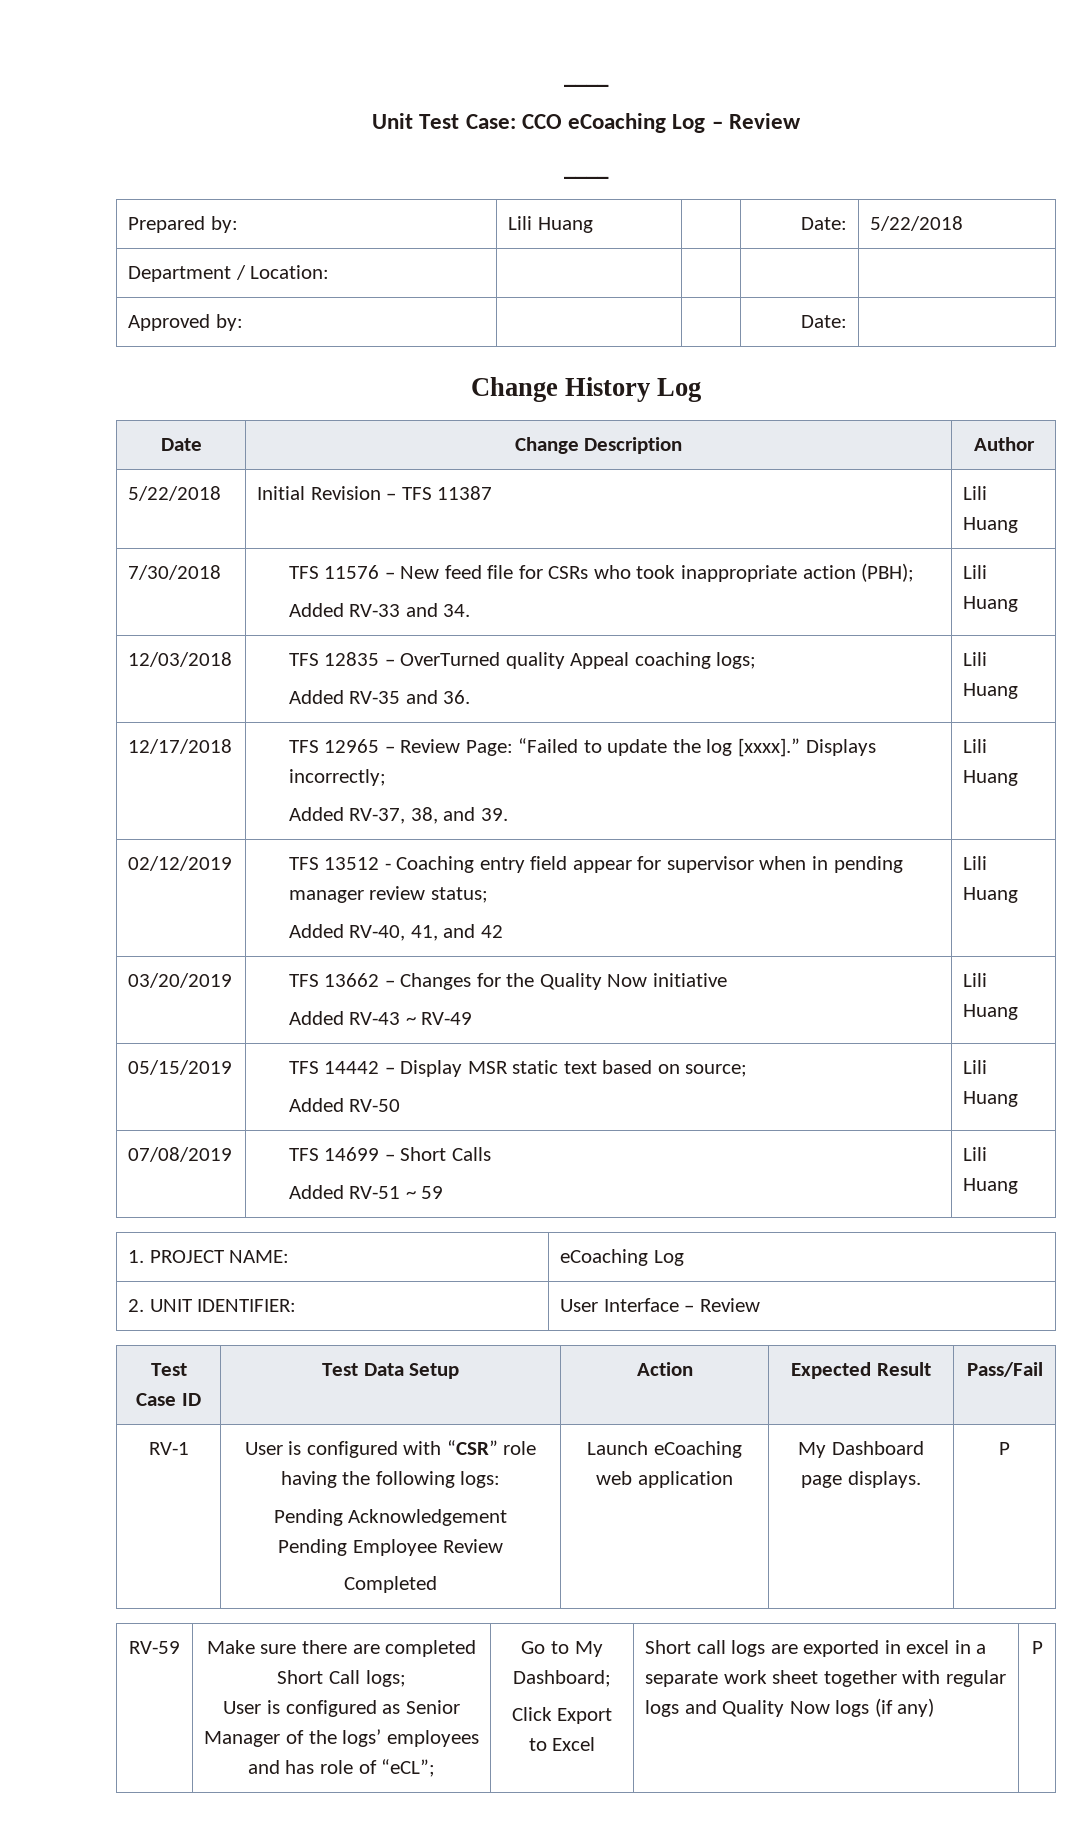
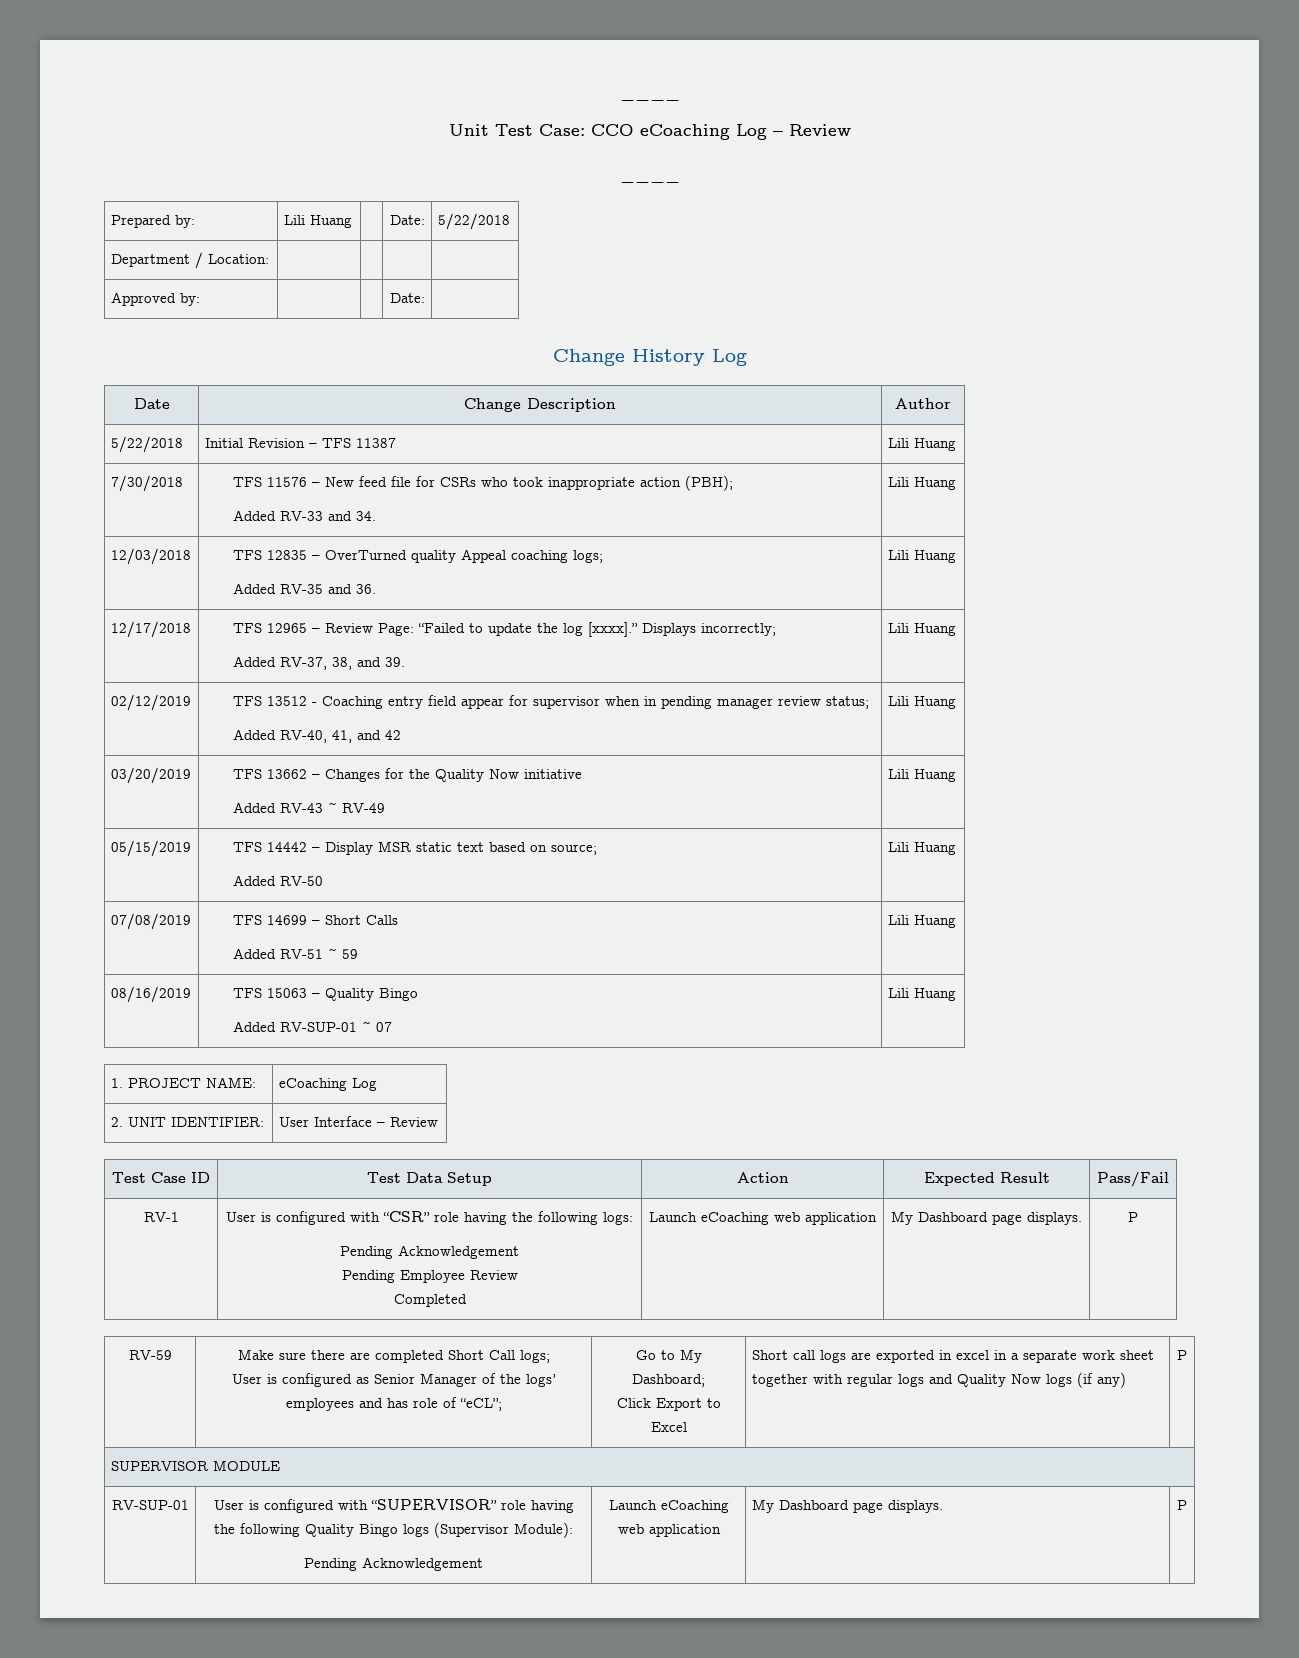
(1019, 1186) none -> [110,986,191,1003] [233,988,419,1001] [233,1021,393,1032] [887,988,956,1001] // 08/16/2019 | TFS 15063 – Quality Bingo // Added RV-SUP-01 ~ 07 | Lili Huang
(1043, 1647) none -> [110,1460,280,1471] [111,1500,189,1510] [213,1499,574,1513] [214,1522,573,1538] [304,1557,483,1571] [608,1500,729,1513] [617,1524,721,1537] [751,1499,943,1513] [1177,1500,1187,1510] // SUPERVISOR MODULE // RV-SUP-01 | User is configured with “SUPERVISOR” role having the following Quality Bingo logs (Supervisor Module): // Pending Acknowledgement | Launch eCoaching web application | My Dashboard page displays. | P

